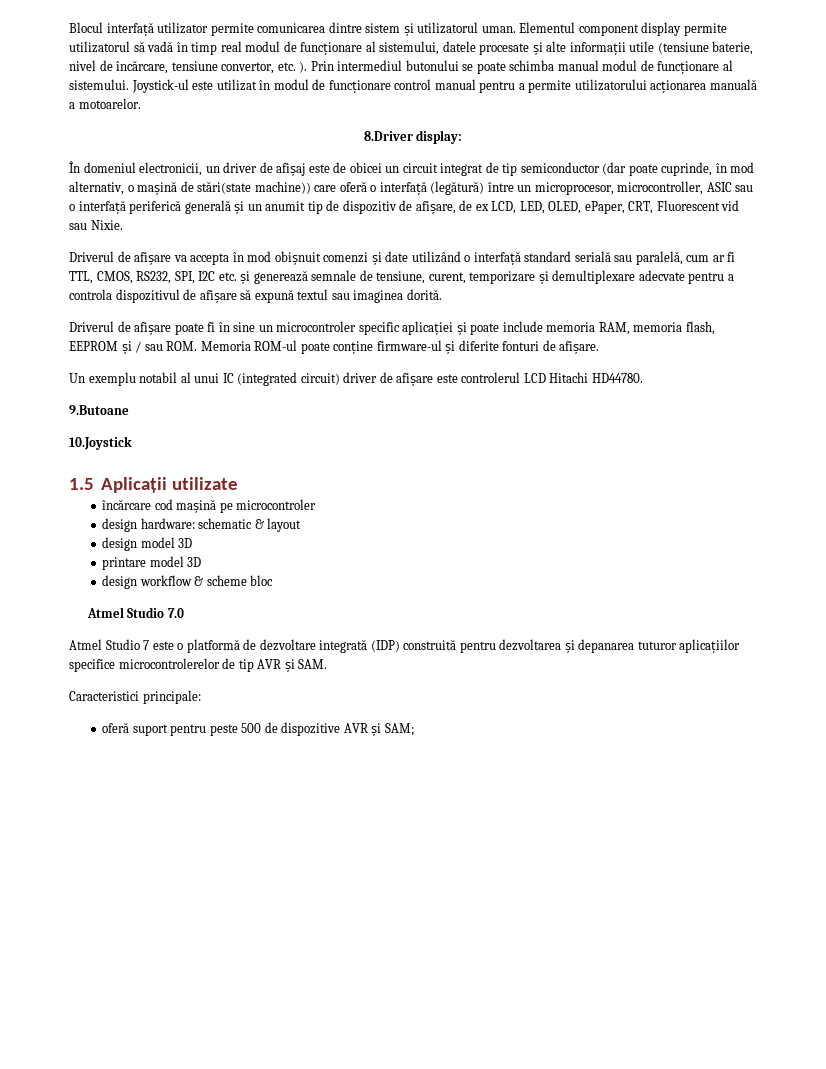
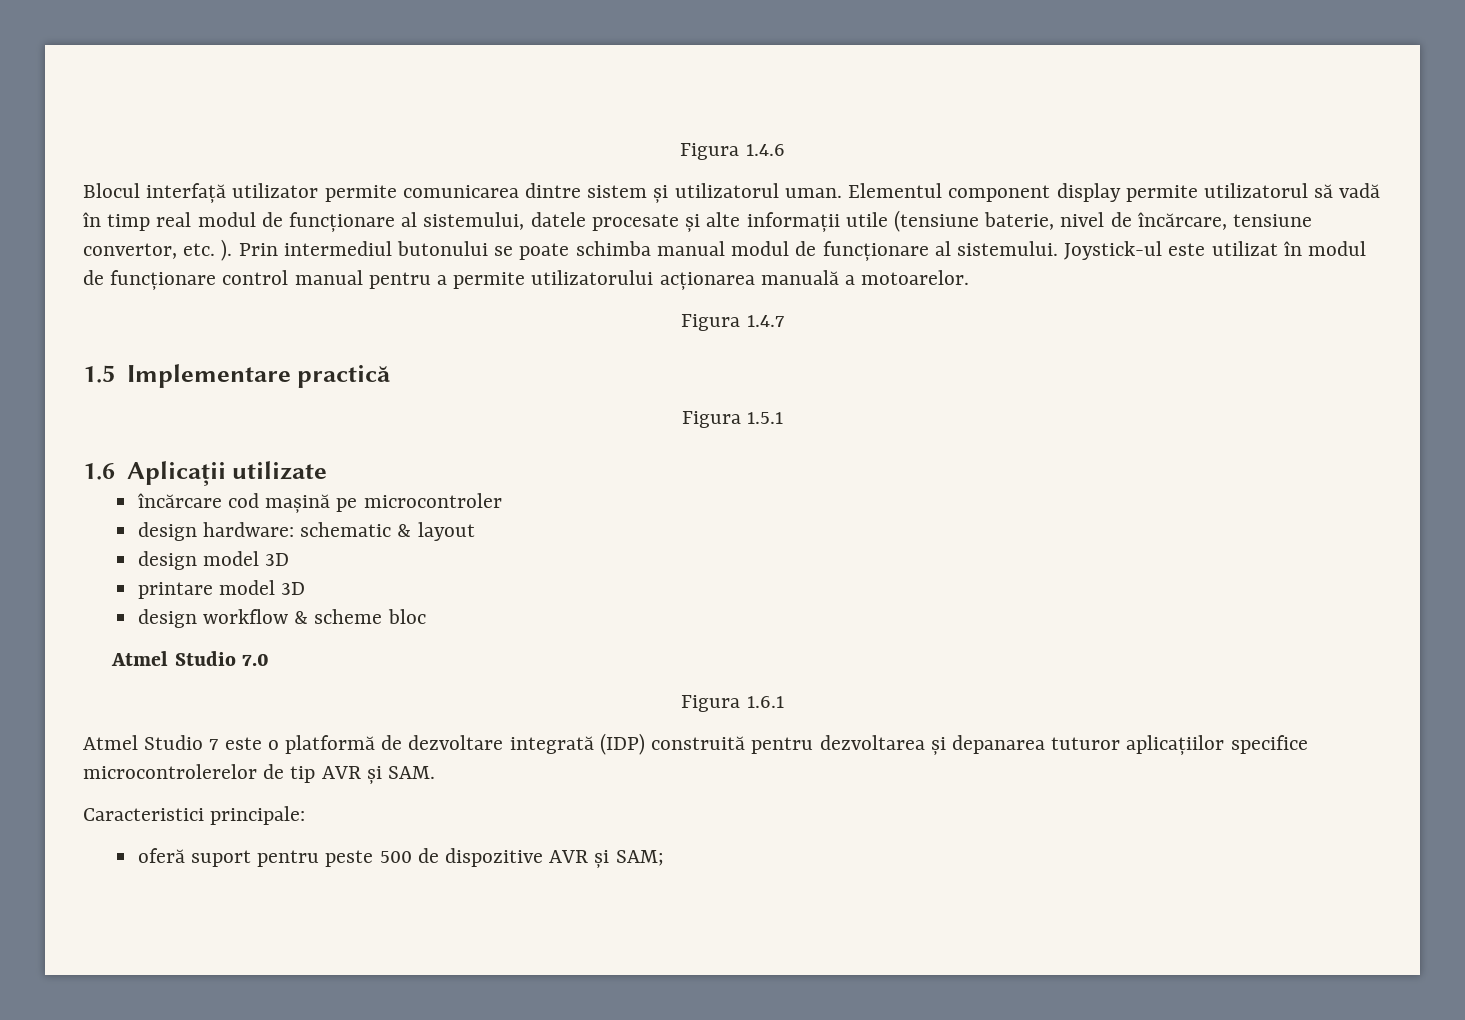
(69, 27) none -> [680,143,785,160] Figura 1.4.6 //
[363,130,463,144] [69,161,755,176] [69,181,754,195] [69,200,740,214] [69,220,123,230] [69,251,736,265] [69,270,734,284] [69,289,442,303] [69,321,715,335] [69,340,600,354] [69,372,643,386] [69,405,129,415] [69,436,132,450] [69,478,94,490] 8.Driver display: // În domeniul electronicii, un driver de afișaj este de obicei un circuit integrat de tip semiconductor (dar poate cuprinde, în mod alternativ, o mașină de stări(state machine)) care oferă o interfață (legătură) între un microprocesor, microcontroller, ASIC sau o interfață periferică generală și un anumit tip de dispozitiv de afișare, de ex LCD, LED, OLED, ePaper, CRT, Fluorescent vid sau Nixie. // Driverul de afișare va accepta în mod obișnuit comenzi și date utilizând o interfață standard serială sau paralelă, cum ar fi TTL, CMOS, RS232, SPI, I2C etc. și generează semnale de tensiune, curent, temporizare și demultiplexare adecvate pentru a controla dispozitivul de afișare să expună textul sau imaginea dorită. // Driverul de afișare poate fi în sine un microcontroler specific aplicației și poate include memoria RAM, memoria flash, EEPROM și / sau ROM. Memoria ROM-ul poate conține firmware-ul și diferite fonturi de afișare. // Un exemplu notabil al unui IC (integrated circuit) driver de afișare este controlerul LCD Hitachi HD44780. // 9.Butoane // 10.Joystick // 1.5 -> [681,314,784,331] [83,364,391,388] [681,411,784,428] [83,463,115,480] Figura 1.4.7 // 1.5 Implementare practică // Figura 1.5.1 // 1.6
(185, 613) none -> [681,695,784,712] // Figura 1.6.1

